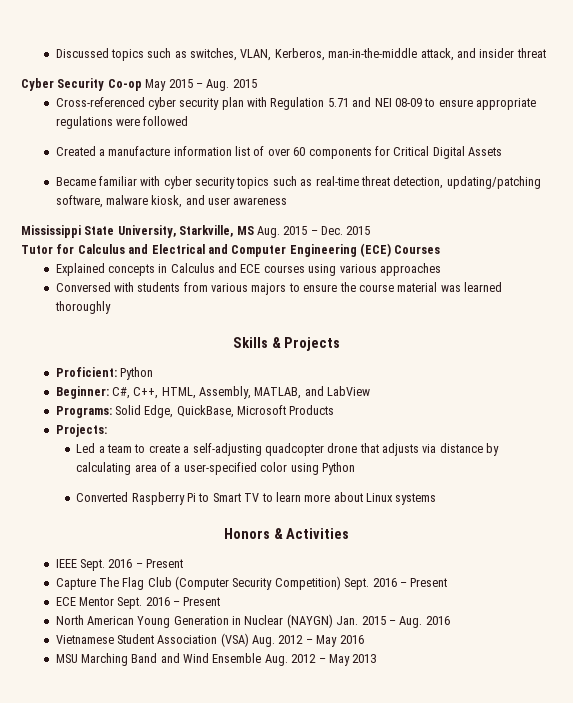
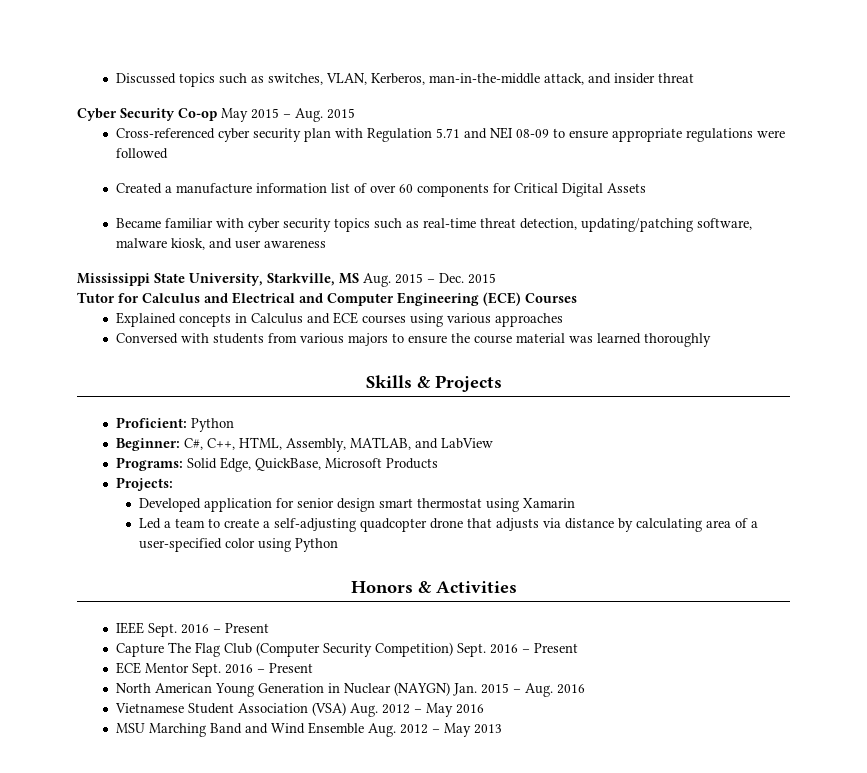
(107, 430) none -> [138,498,575,512] // Developed application for senior design smart thermostat using Xamarin
[76,492,437,505] // Converted Raspberry Pi to Smart TV to learn more about Linux systems -> (338, 545) none

